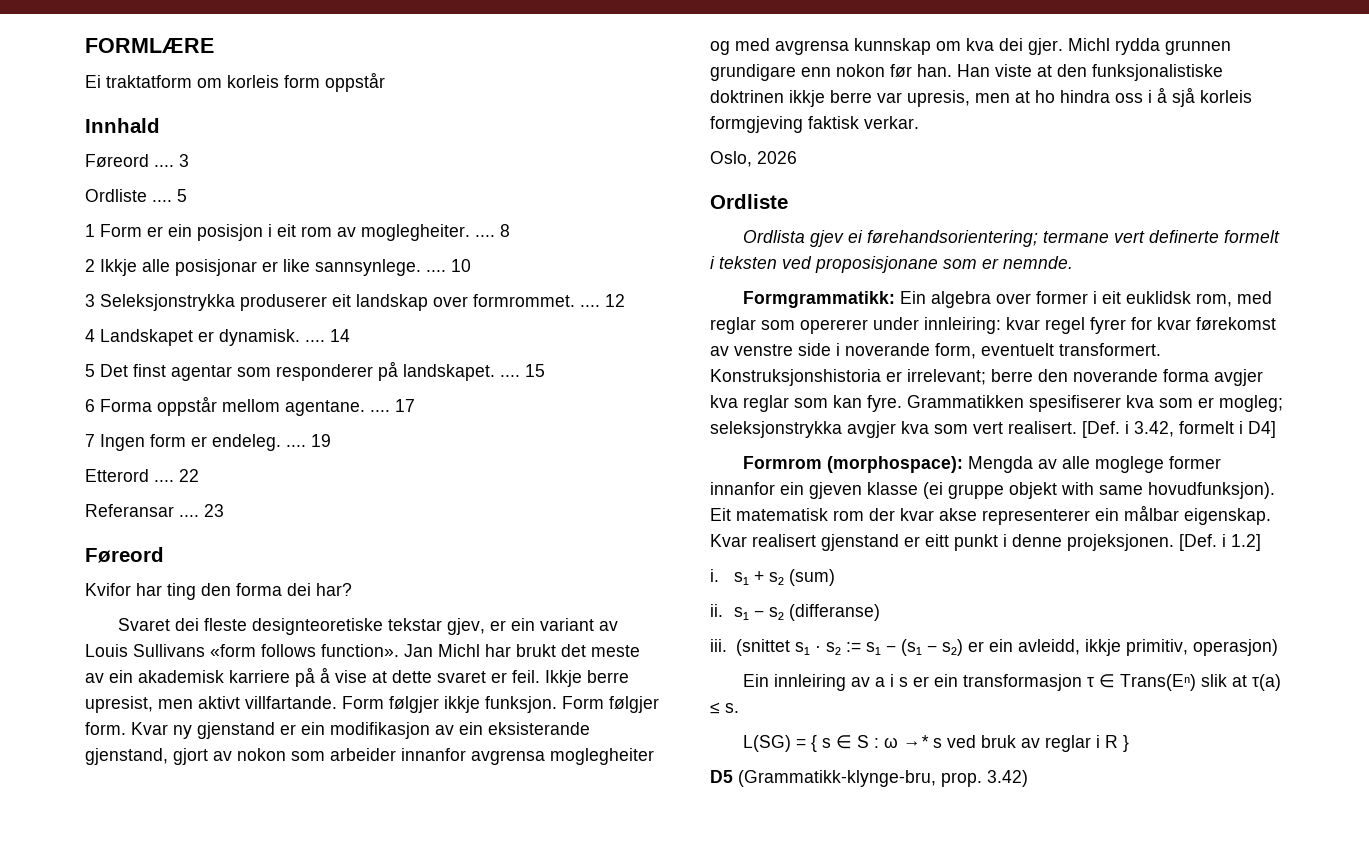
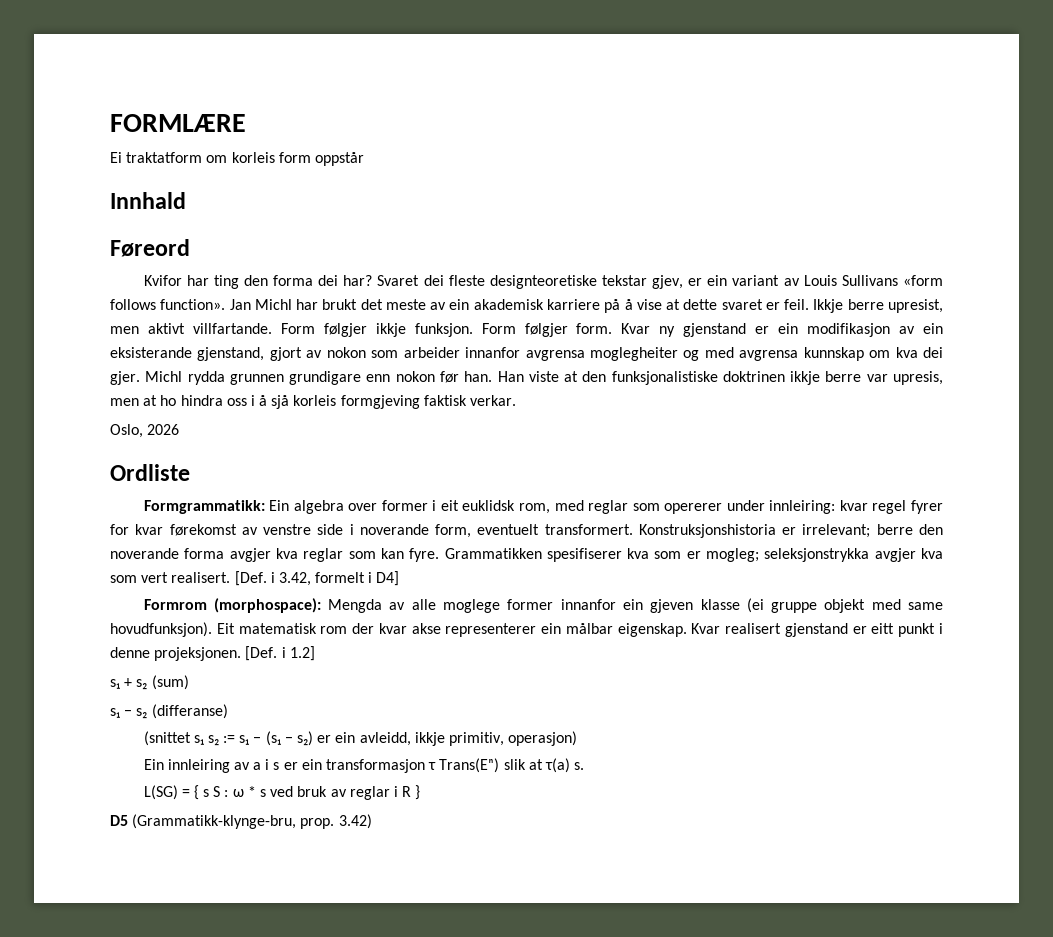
[85,154,189,167] [85,189,187,202] [85,224,510,241] [85,259,471,276] [85,294,625,311] [85,329,350,346] [85,361,545,381] [85,396,415,416] [85,434,331,451] [85,469,199,482] [85,504,224,517] // Føreord .... 3 // Ordliste .... 5 // 1 Form er ein posisjon i eit rom av moglegheiter. .... 8 // 2 Ikkje alle posisjonar er like sannsynlege. .... 10 // 3 Seleksjonstrykka produserer eit landskap over formrommet. .... 12 // 4 Landskapet er dynamisk. .... 14 // 5 Det finst agentar som responderer på landskapet. .... 15 // 6 Forma oppstår mellom agentane. .... 17 // 7 Ingen form er endeleg. .... 19 // Etterord .... 22 // Referansar .... 23 -> (186, 200) none
(352, 589) // -> (373, 280) none
[743,230,1281,247] [710,256,1073,273] // Ordlista gjev ei førehandsorientering; termane vert definerte formelt i teksten ved proposisjonane som er nemnde. -> (190, 472) none
[1061,482,1094,495] with -> [871,599,901,610] med
[710,569,719,582] i. -> (315, 653) none
[710,604,723,617] ii. -> (189, 682) none
[710,639,727,652] iii. -> (228, 711) none
[814,646,821,652] · -> (204, 740) none
[1099,674,1116,688] ∈ -> (437, 766) none
[710,702,720,714] ≤ -> (570, 765) none
[836,735,853,749] ∈ -> (210, 793) none
[903,735,930,748] →* -> [247,786,256,797] *

